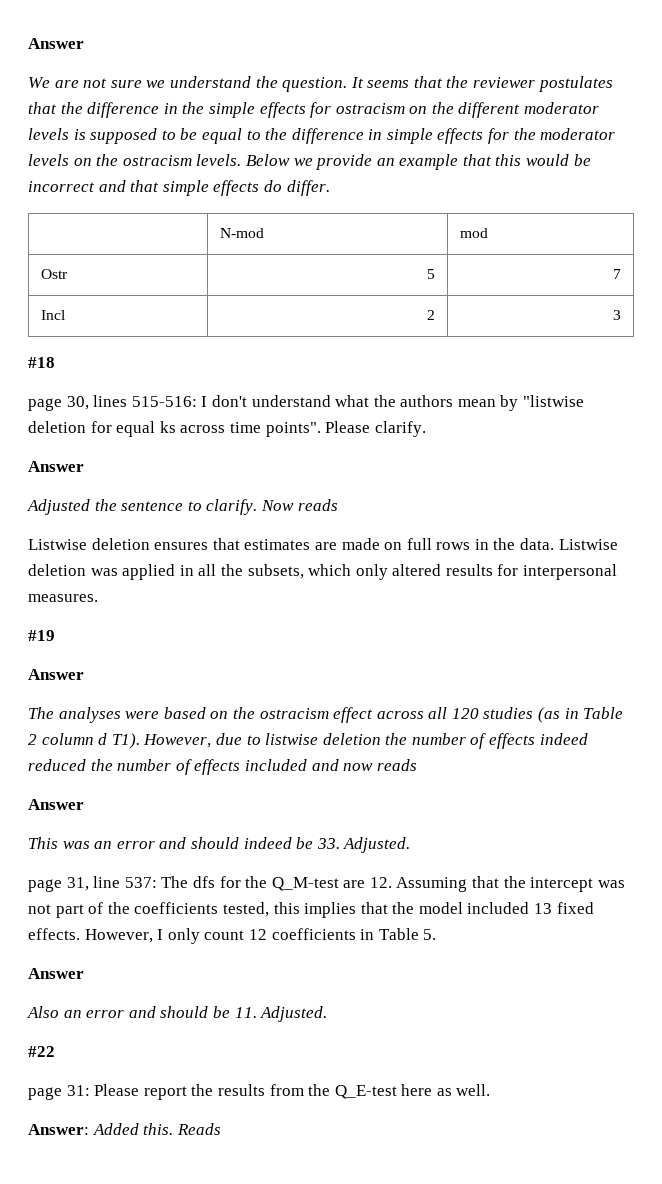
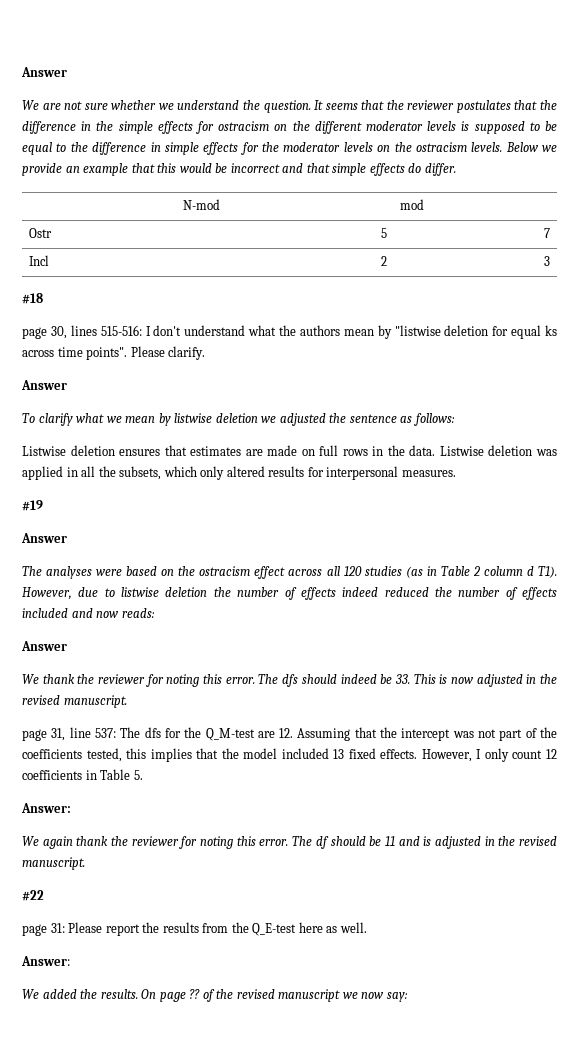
(142, 84) none -> [111,100,157,110] whether
[27,499,338,515] Adjusted the sentence to clarify. Now reads -> [22,413,455,426] To clarify what we mean by listwise deletion we adjusted the sentence as follows:
[376,759,417,771] [28,799,84,810] [28,837,411,853] reads // Answer // This was an error and should indeed be 33. Adjusted. -> [121,608,155,618] [21,641,67,651] [22,674,557,687] [22,695,127,708] reads: // Answer // We thank the reviewer for noting this error. The dfs should indeed be 33. This is now adjusted in the revised manuscript.
[28,968,84,979] [27,1006,328,1022] Answer // Also an error and should be 11. Adjusted. -> [21,803,71,813] [22,836,557,849] [22,857,85,870] Answer: // We again thank the reviewer for noting this error. The df should be 11 and is adjusted in the revised manuscript.
[92,1123,221,1135] Added this. Reads -> [22,989,408,1002] // We added the results. On page ?? of the revised manuscript we now say:

